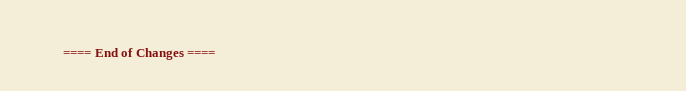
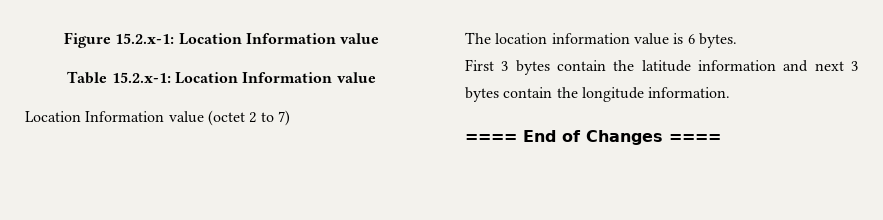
(63, 54) none -> [63,32,380,48] [67,71,376,84] [25,110,290,126] [465,32,737,48] [465,59,858,75] [465,87,731,102] Figure 15.2.x-1: Location Information value // Table 15.2.x-1: Location Information value // Location Information value (octet 2 to 7) // The location information value is 6 bytes. // First 3 bytes contain the latitude information and next 3 bytes contain the longitude information. //

